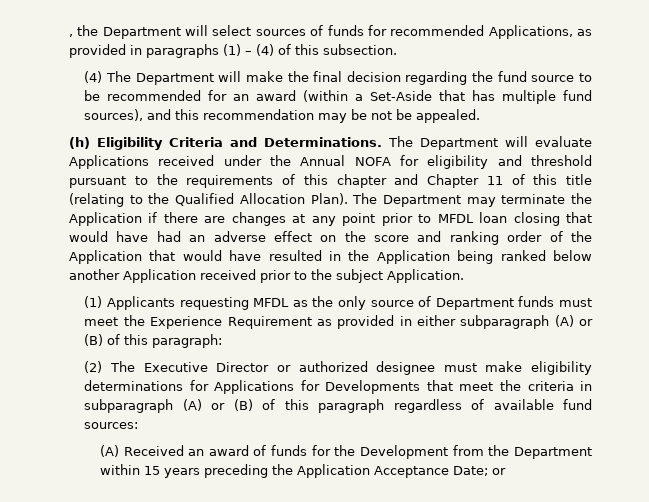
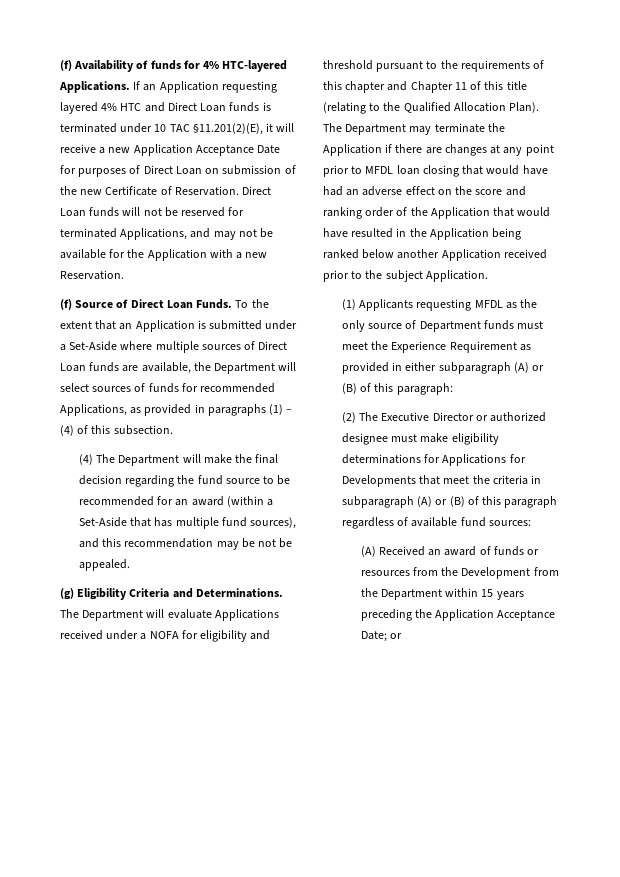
[69,34,73,37] , -> [60,60,288,72] [59,81,277,93] [60,102,271,114] [60,123,295,135] [60,144,281,156] [60,165,296,177] [60,186,272,196] [60,207,245,217] [60,228,274,240] [60,249,268,261] [60,270,124,280] [60,299,269,310] [60,320,298,332] [60,341,288,353] [60,362,191,374] (f) Availability of funds for 4% HTC-layered Applications. If an Application requesting layered 4% HTC and Direct Loan funds is terminated under 10 TAC §11.201(2)(E), it will receive a new Application Acceptance Date for purposes of Direct Loan on submission of the new Certificate of Reservation. Direct Loan funds will not be reserved for terminated Applications, and may not be available for the Application with a new Reservation. // (f) Source of Direct Loan Funds. To the extent that an Application is submitted under a Set-Aside where multiple sources of Direct Loan funds are available,
[69,137,90,149] (h) -> [60,588,74,600] (g)
[270,155,346,166] the Annual -> [140,633,147,640] a
[311,445,331,456] for -> [527,549,540,555] [360,567,438,576] or resources from

